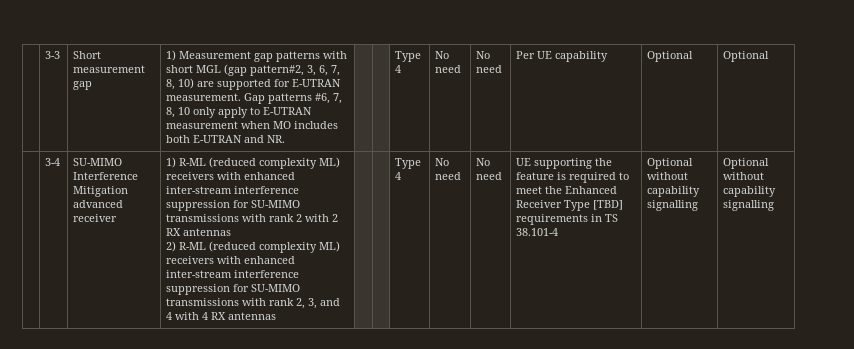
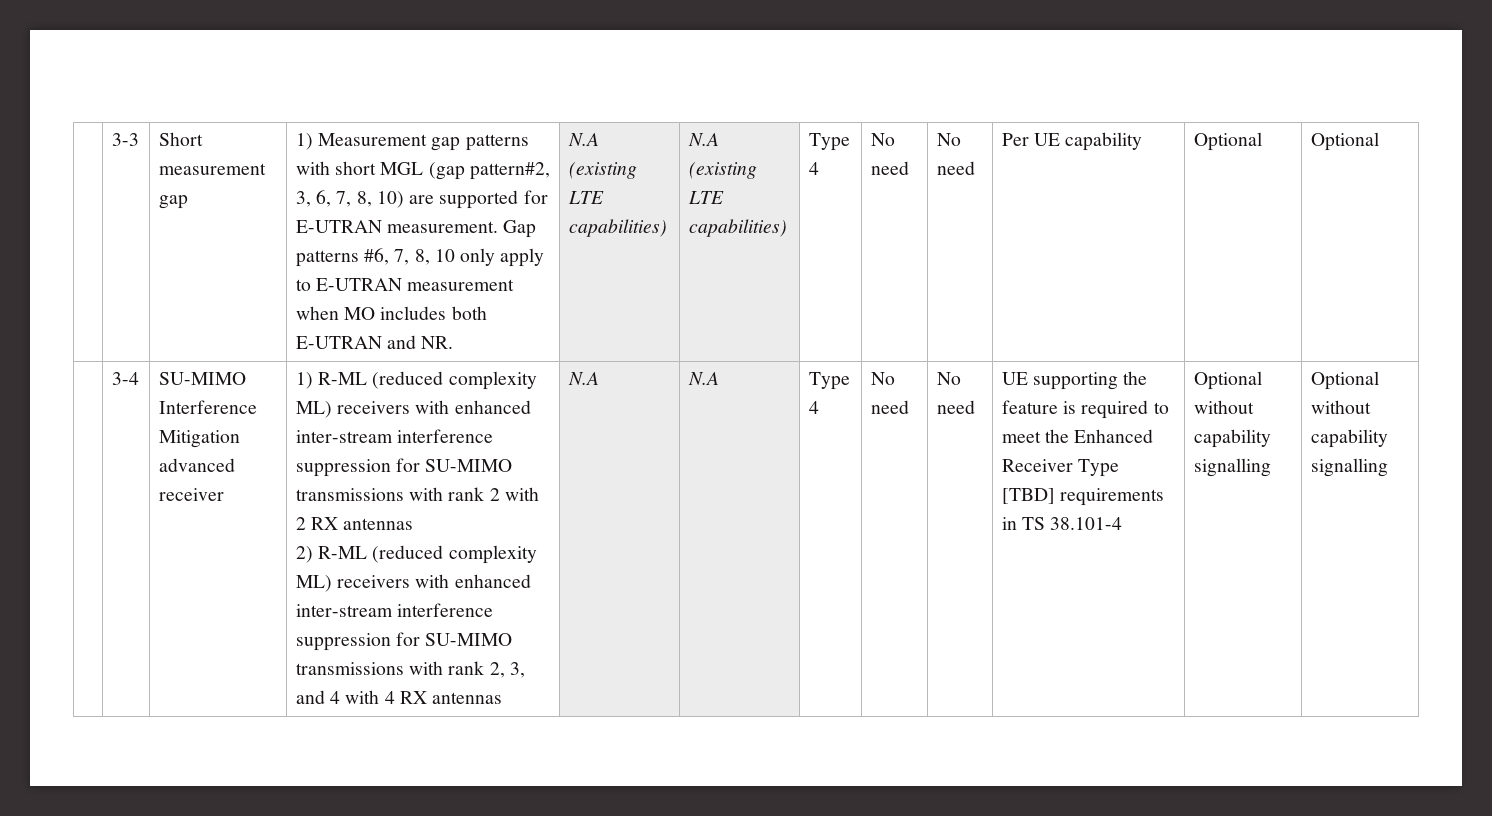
(286, 139) | -> [567,133,599,146] [568,162,637,179] [567,191,604,204] [568,219,667,237] [687,133,719,146] [688,162,757,179] [687,191,724,204] [688,219,787,237] N.A (existing LTE capabilities) | N.A (existing LTE capabilities)
(277, 316) | -> [567,372,599,385] [687,372,719,385] N.A | N.A

